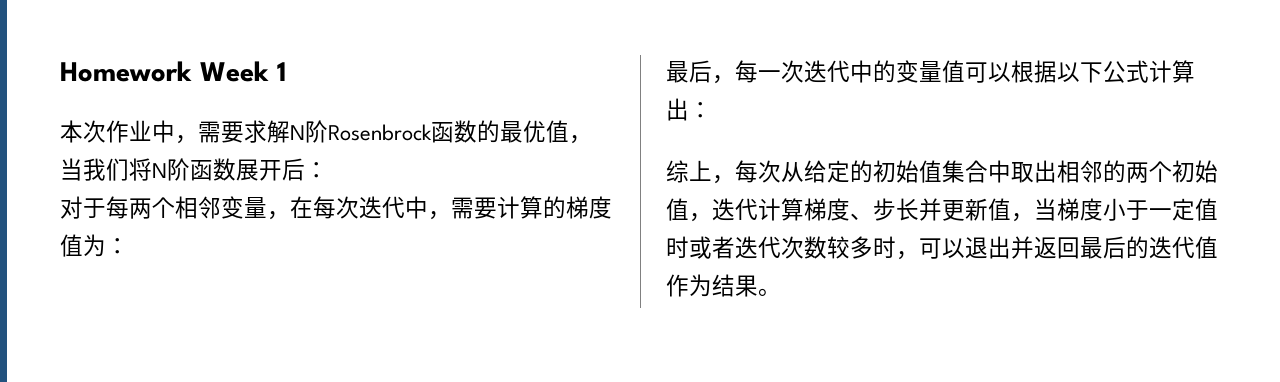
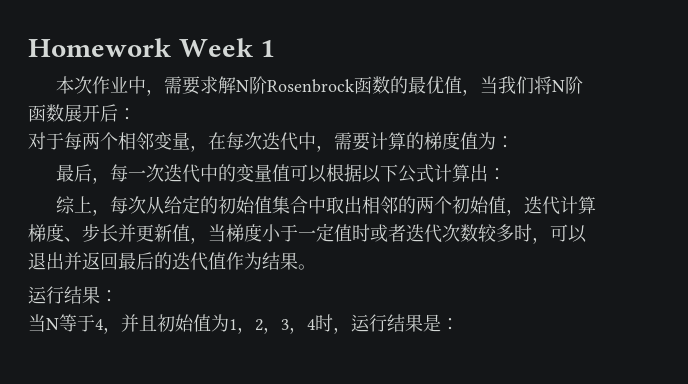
(781, 292) none -> [28,286,118,304] [28,314,459,334] // 运行结果： // 当N等于4，并且初始值为1，2，3，4时，运行结果是：

